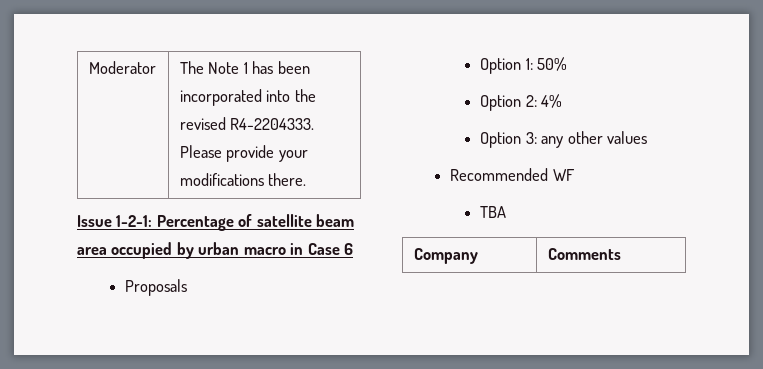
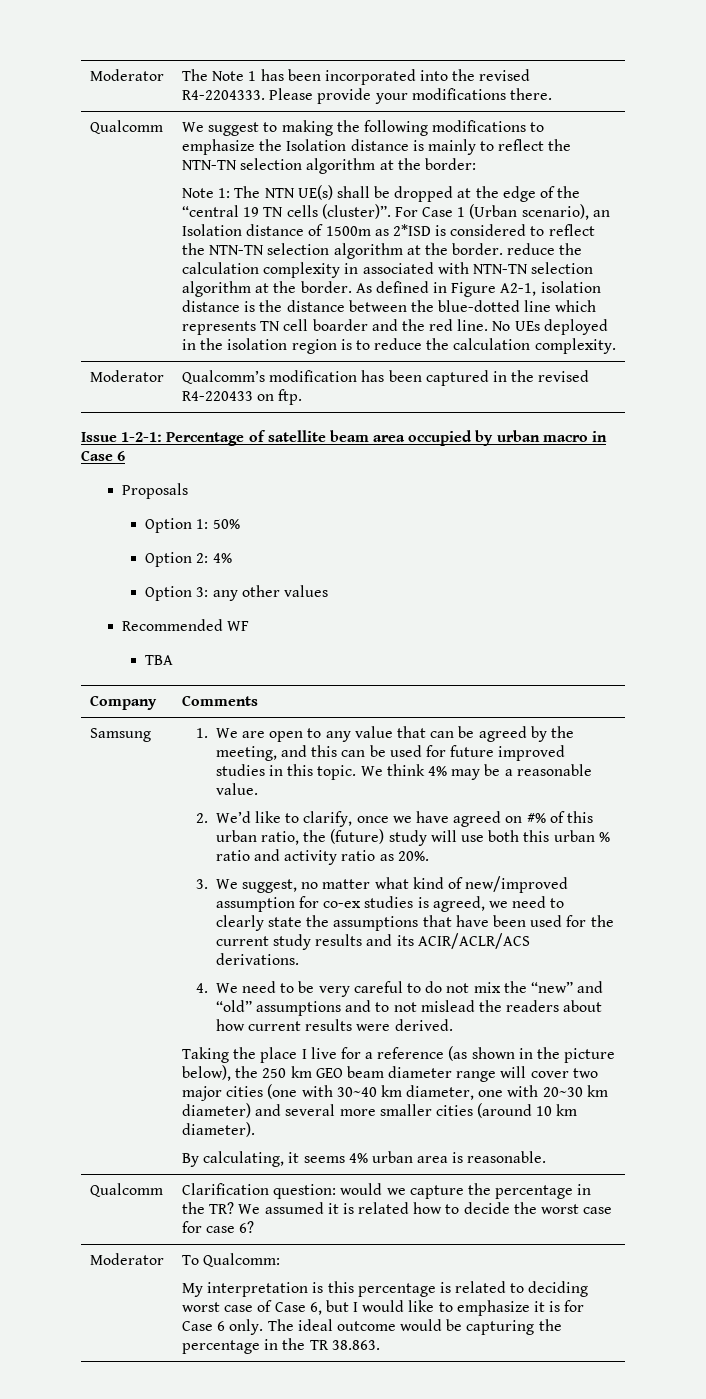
(307, 179) none -> [89,120,163,134] [181,120,545,136] [181,139,572,155] [181,158,476,174] [181,185,581,202] [181,204,610,220] [181,224,595,236] [181,243,583,259] [181,262,594,278] [181,281,601,297] [181,300,597,312] [181,319,608,335] [181,338,616,354] [89,370,164,382] [181,370,590,386] [181,389,303,405] // Qualcomm | We suggest to making the following modifications to emphasize the Isolation distance is mainly to reflect the NTN-TN selection algorithm at the border: // Note 1: The NTN UE(s) shall be dropped at the edge of the “central 19 TN cells (cluster)”. For Case 1 (Urban scenario), an Isolation distance of 1500m as 2*ISD is considered to reflect the NTN-TN selection algorithm at the border. reduce the calculation complexity in associated with NTN-TN selection algorithm at the border. As defined in Figure A2-1, isolation distance is the distance between the blue-dotted line which represents TN cell boarder and the red line. No UEs deployed in the isolation region is to reduce the calculation complexity. // Moderator | Qualcomm’s modification has been captured in the revised R4-220433 on ftp.
(621, 254) none -> [89,728,151,742] [196,726,574,742] [215,745,566,761] [215,764,592,780] [215,783,258,795] [196,811,593,827] [215,829,610,846] [215,849,429,865] [196,876,569,893] [215,896,565,912] [215,915,614,931] [215,933,530,950] [215,953,299,965] [196,981,604,997] [215,1000,603,1016] [215,1019,453,1031] [181,1046,616,1063] [181,1065,598,1082] [181,1084,608,1101] [181,1103,578,1118] [181,1122,255,1137] [181,1151,547,1167] [89,1183,163,1197] [181,1183,592,1199] [181,1202,613,1214] [181,1221,255,1233] [89,1253,164,1265] [181,1253,281,1267] [181,1281,589,1297] [181,1300,585,1316] [181,1319,562,1335] [181,1338,380,1354] // Samsung | 1. We are open to any value that can be agreed by the meeting, and this can be used for future improved studies in this topic. We think 4% may be a reasonable value. // 2. We’d like to clarify, once we have agreed on #% of this urban ratio, the (future) study will use both this urban % ratio and activity ratio as 20%. // 3. We suggest, no matter what kind of new/improved assumption for co-ex studies is agreed, we need to clearly state the assumptions that have been used for the current study results and its ACIR/ACLR/ACS derivations. // 4. We need to be very careful to do not mix the “new” and “old” assumptions and to not mislead the readers about how current results were derived. // Taking the place I live for a reference (as shown in the picture below), the 250 km GEO beam diameter range will cover two major cities (one with 30~40 km diameter, one with 20~30 km diameter) and several more smaller cities (around 10 km diameter). // By calculating, it seems 4% urban area is reasonable. // Qualcomm | Clarification question: would we capture the percentage in the TR? We assumed it is related how to decide the worst case for case 6? // Moderator | To Qualcomm: // My interpretation is this percentage is related to deciding worst case of Case 6, but I would like to emphasize it is for Case 6 only. The ideal outcome would be capturing the percentage in the TR 38.863.

